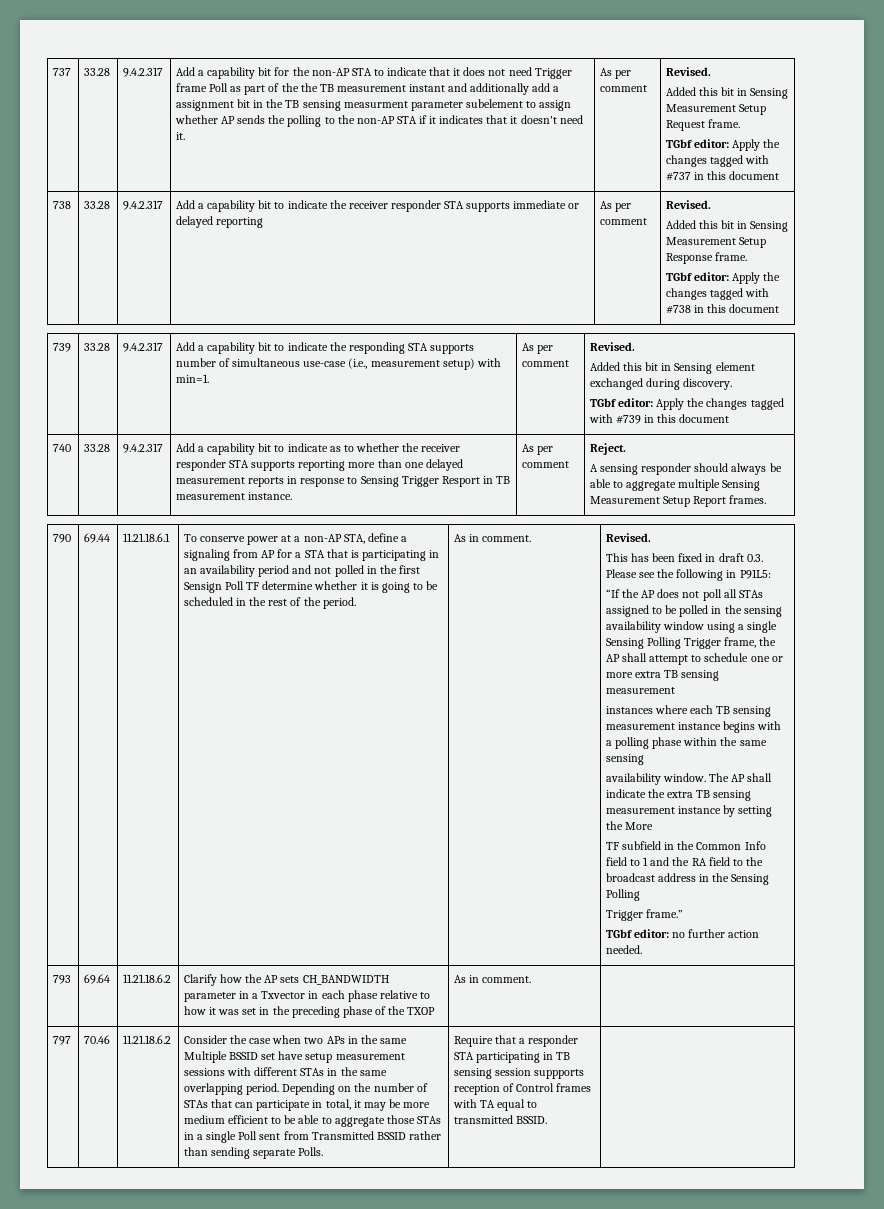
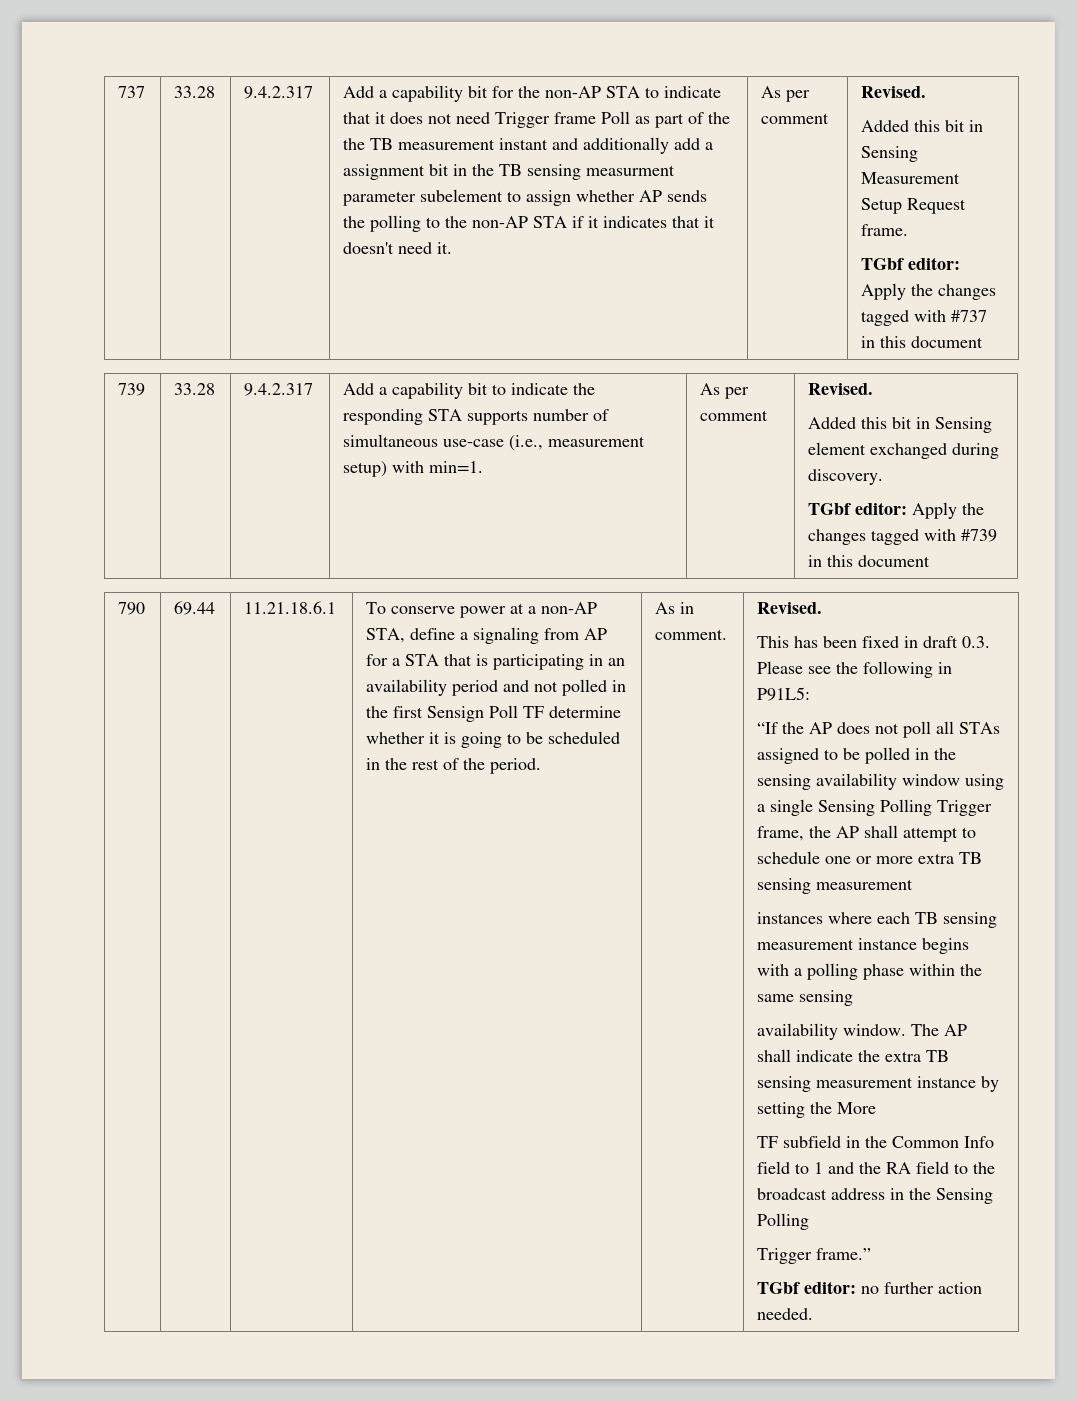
[53,201,72,209] [84,201,111,209] [123,200,164,210] [176,200,580,212] [176,216,264,228] [600,201,632,212] [600,218,648,225] [666,200,712,209] [666,220,789,232] [666,237,767,248] [666,252,748,264] [666,272,781,284] [666,288,770,300] [666,304,780,314] // 738 | 33.28 | 9.4.2.317 | Add a capability bit to indicate the receiver responder STA supports immediate or delayed reporting | As per comment | Revised. // Added this bit in Sensing Measurement Setup Response frame. // TGbf editor: Apply the changes tagged with #738 in this document -> (984, 342) none
[53,444,72,452] [84,444,111,452] [123,443,164,453] [176,443,461,455] [176,459,463,471] [176,476,510,487] [176,492,293,500] [522,444,554,455] [522,461,570,468] [590,443,627,455] [590,463,782,475] [590,479,761,491] [590,495,767,507] // 740 | 33.28 | 9.4.2.317 | Add a capability bit to indicate as to whether the receiver responder STA supports reporting more than one delayed measurement reports in response to Sensing Trigger Resport in TB measurement instance. | As per comment | Reject. // A sensing responder should always be able to aggregate multiple Sensing Measurement Setup Report frames. -> (931, 561) none
[53,975,72,984] [84,974,111,984] [123,974,172,983] [184,974,389,986] [184,990,430,1002] [184,1006,436,1018] [454,975,532,983] [53,1036,72,1045] [84,1035,111,1044] [123,1035,172,1044] [184,1035,407,1044] [184,1051,405,1063] [184,1067,387,1076] [184,1083,428,1095] [184,1099,430,1111] [184,1115,441,1127] [184,1131,441,1143] [184,1147,324,1159] [454,1035,579,1047] [454,1052,571,1063] [454,1068,585,1079] [454,1083,592,1095] [453,1099,538,1111] [454,1115,548,1124] // 793 | 69.64 | 11.21.18.6.2 | Clarify how the AP sets CH_BANDWIDTH parameter in a Txvector in each phase relative to how it was set in the preceding phase of the TXOP | As in comment. | // 797 | 70.46 | 11.21.18.6.2 | Consider the case when two APs in the same Multiple BSSID set have setup measurement sessions with different STAs in the same overlapping period. Depending on the number of STAs that can participate in total, it may be more medium efficient to be able to aggregate those STAs in a single Poll sent from Transmitted BSSID rather than sending separate Polls. | Require that a responder STA participating in TB sensing session suppports reception of Control frames with TA equal to transmitted BSSID. | -> (814, 1314) none

